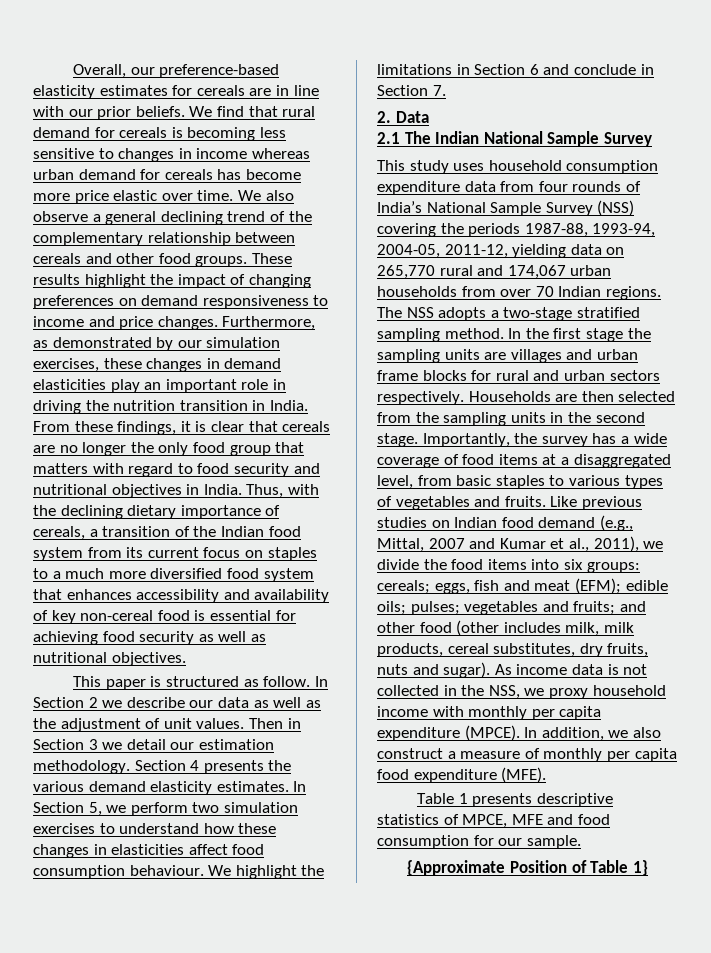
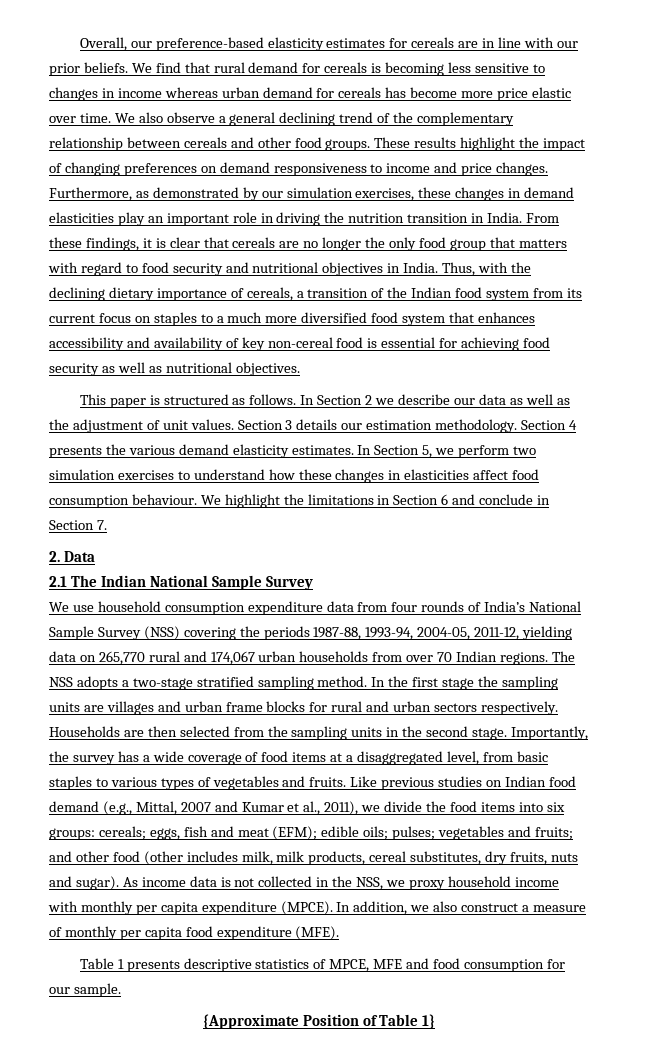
[263,676,311,687] follow. -> [249,394,297,405] follows.
[248,718,301,729] [33,739,166,750] Then in Section 3 we detail -> [237,419,338,430] Section 3 details
[377,160,485,174] This study uses -> [49,602,94,612] We use

